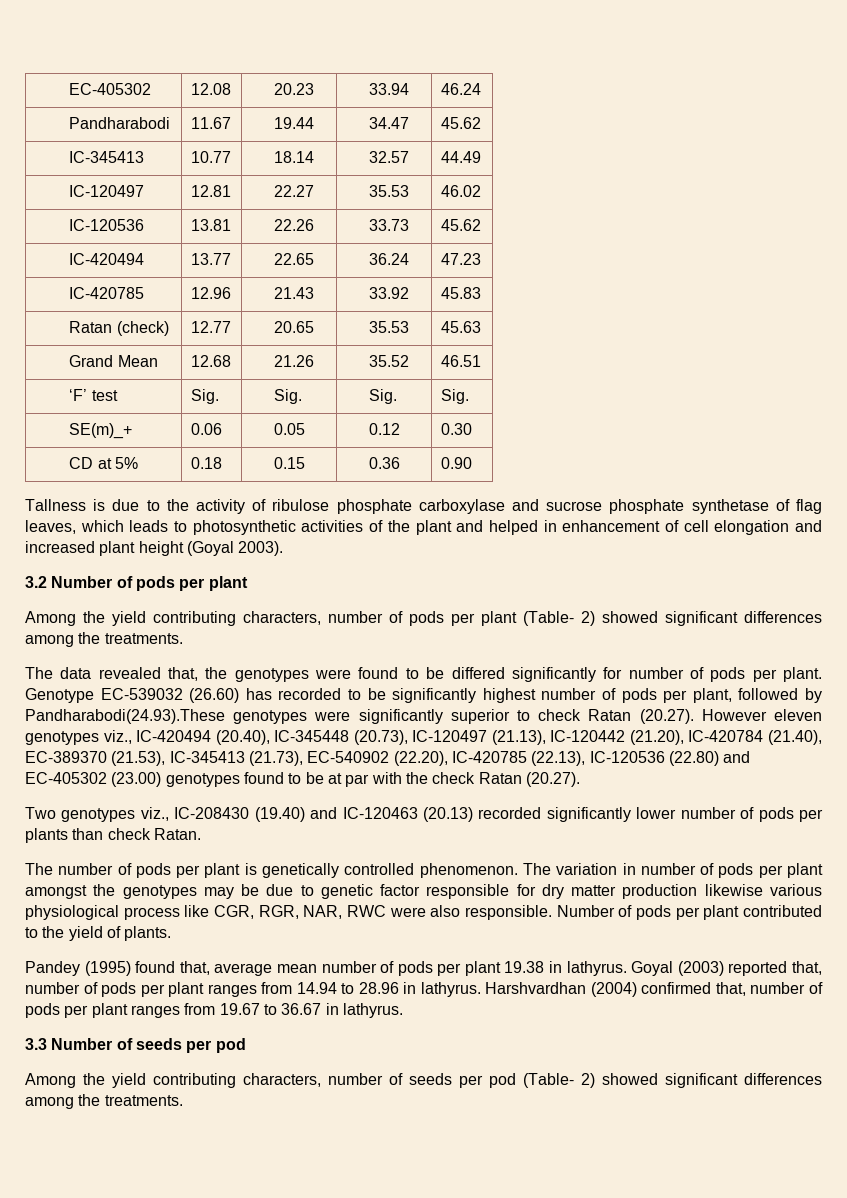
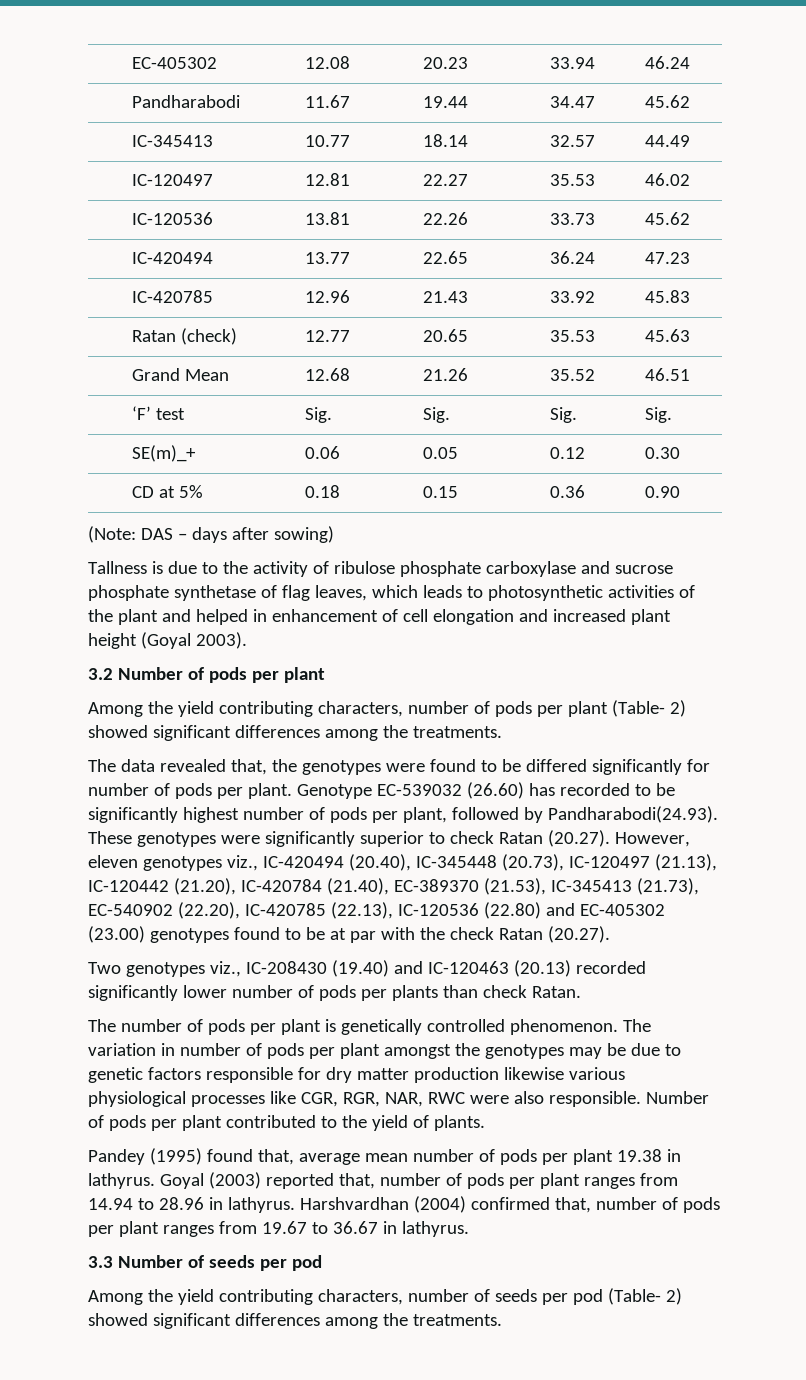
(472, 463) none -> [88,526,334,543] // (Note: DAS – days after sowing)
[25,709,225,724] Pandharabodi(24.93).These -> [547,806,718,823] [88,831,132,844] Pandharabodi(24.93). These
[701,709,767,721] However -> [614,832,690,847] However,
[380,884,421,896] factor -> [147,1067,201,1080] factors
[123,907,180,920] process -> [190,1095,265,1107] processes

